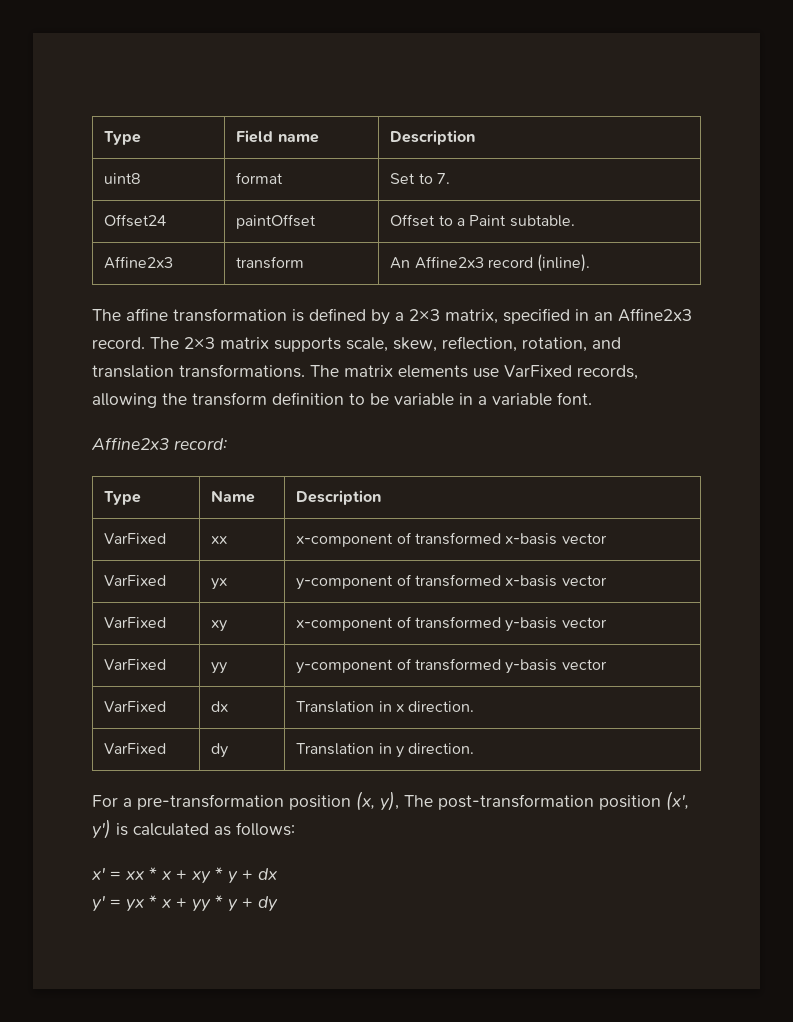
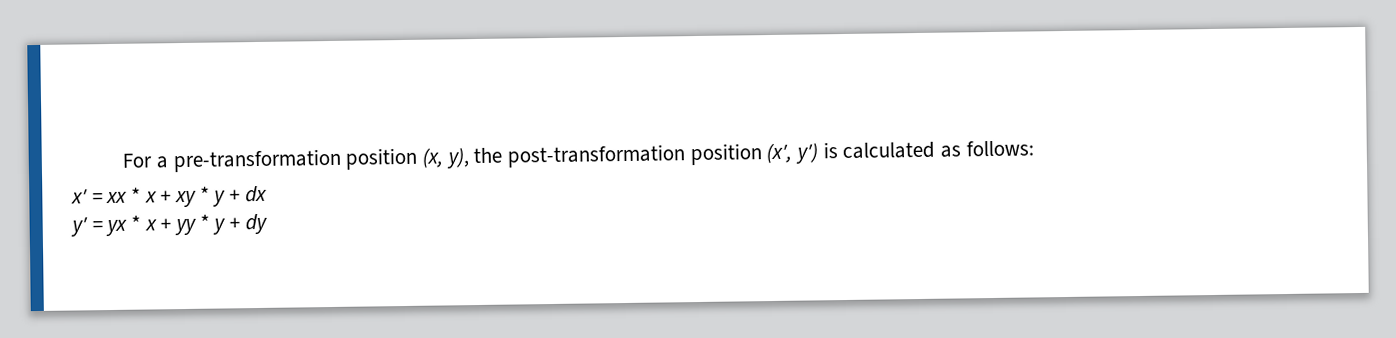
[104,131,142,145] [236,130,319,143] [390,130,476,145] [104,173,142,184] [236,172,284,184] [390,173,450,184] [104,214,167,227] [236,214,317,229] [390,214,575,227] [104,256,174,269] [236,256,305,269] [390,254,591,272] [92,308,692,325] [92,336,621,352] [92,364,638,380] [92,392,592,408] [91,437,227,450] [104,491,142,505] [211,490,256,503] [296,490,382,505] [104,533,167,544] [211,536,228,544] [296,532,607,547] [104,575,167,586] [211,578,228,590] [296,574,607,590] [104,617,167,628] [211,620,228,632] [296,616,607,632] [104,659,167,670] [211,662,228,674] [296,658,607,674] [104,701,167,712] [211,701,229,712] [296,701,475,713] [104,743,167,754] [211,743,229,758] [296,743,475,758] Type | Field name | Description // uint8 | format | Set to 7. // Offset24 | paintOffset | Offset to a Paint subtable. // Affine2x3 | transform | An Affine2x3 record (inline). // The affine transformation is defined by a 2×3 matrix, specified in an Affine2x3 record. The 2×3 matrix supports scale, skew, reflection, rotation, and translation transformations. The matrix elements use VarFixed records, allowing the transform definition to be variable in a variable font. // Affine2x3 record: // Type | Name | Description // VarFixed | xx | x-component of transformed x-basis vector // VarFixed | yx | y-component of transformed x-basis vector // VarFixed | xy | x-component of transformed y-basis vector // VarFixed | yy | y-component of transformed y-basis vector // VarFixed | dx | Translation in x direction. // VarFixed | dy | Translation in y direction. // -> (122, 160) none
[404,795,433,807] The -> [473,147,503,164] the

